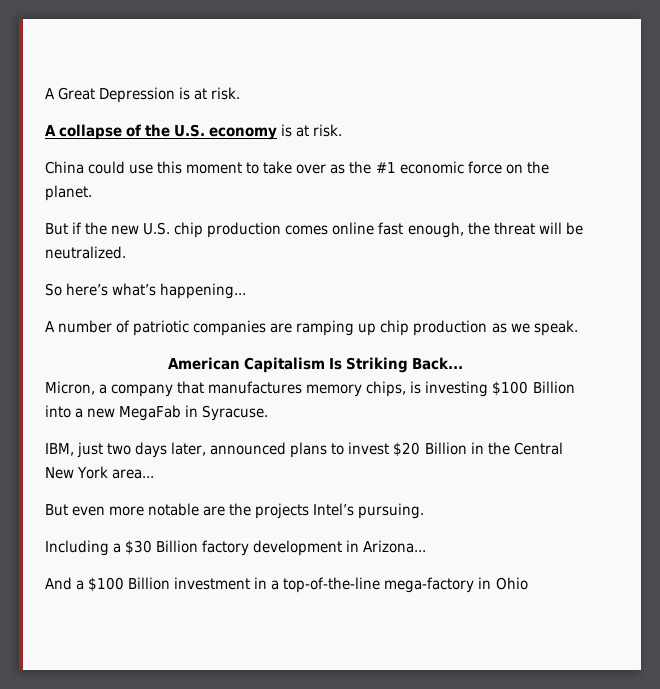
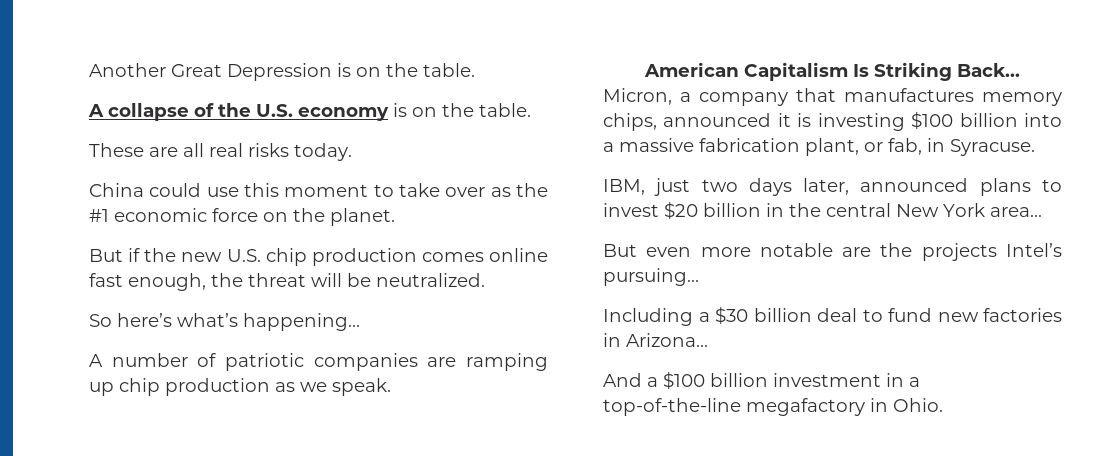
[45,88,55,99] A -> [89,63,166,77] Another
[194,87,241,100] at risk. -> [356,63,475,77] on the table.
[296,124,343,137] at risk. -> [412,103,531,117] [89,143,352,161] on the table. // These are all real risks today.
(407, 389) none -> [663,113,791,127] announced it
[532,381,575,394] Billion -> [959,113,1018,127] billion
[87,405,182,421] new MegaFab -> [619,138,922,156] massive fabrication plant, or fab,
[424,442,467,455] Billion -> [703,203,761,217] billion
[513,442,563,455] Central -> [826,203,891,217] central
[358,503,425,519] pursuing. -> [603,268,699,286] pursuing...
[156,540,343,556] Billion factory development -> [753,308,1062,322] billion deal to fund new factories
[128,577,171,590] Billion -> [710,373,768,387] billion
[384,577,528,593] mega-factory in Ohio -> [746,398,943,416] megafactory in Ohio.

